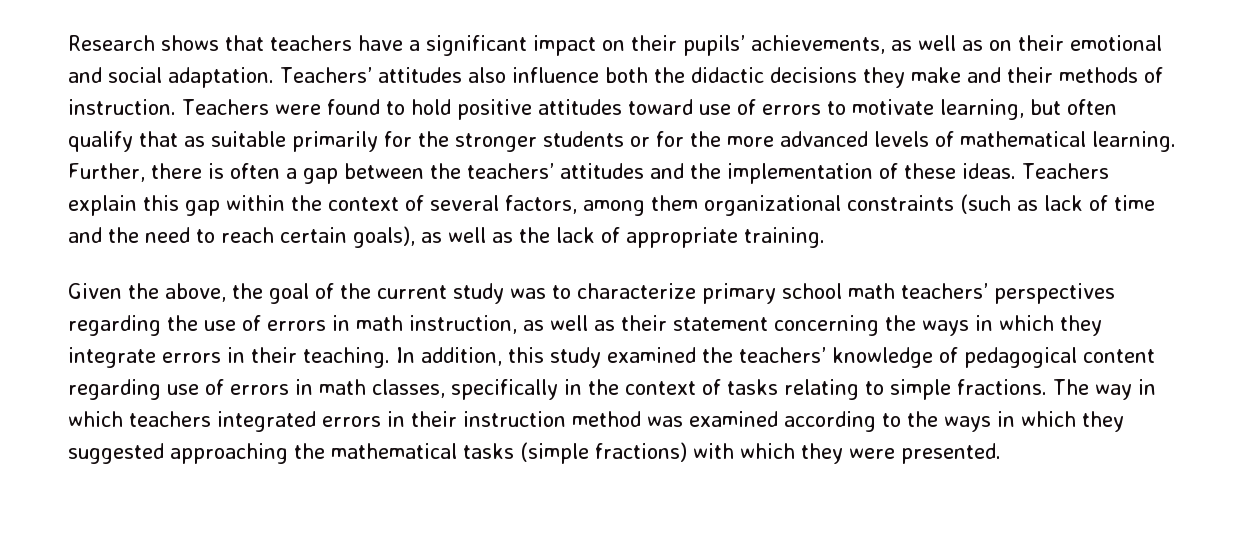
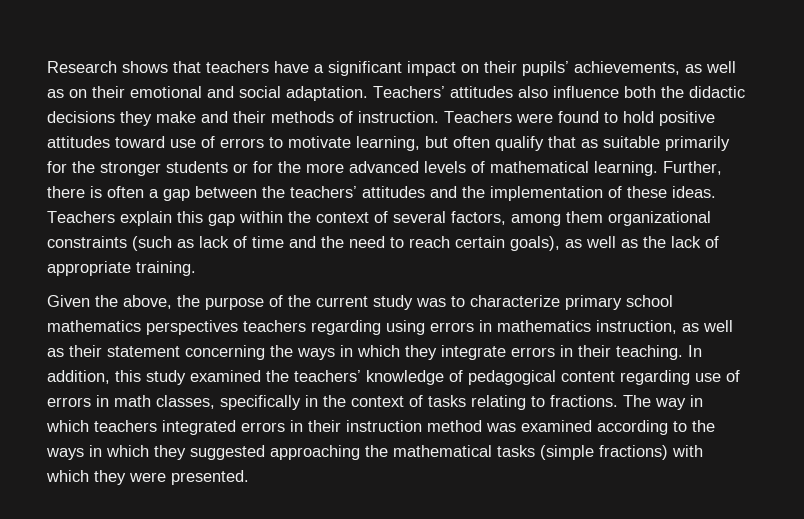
[269,283,309,304] goal -> [205,297,264,310] purpose
[848,283,1115,304] [68,315,403,336] math teachers’ perspectives regarding the use of errors in math -> [47,320,591,335] mathematics perspectives teachers regarding using errors in mathematics
[890,379,951,400] simple -> (545, 401) none

